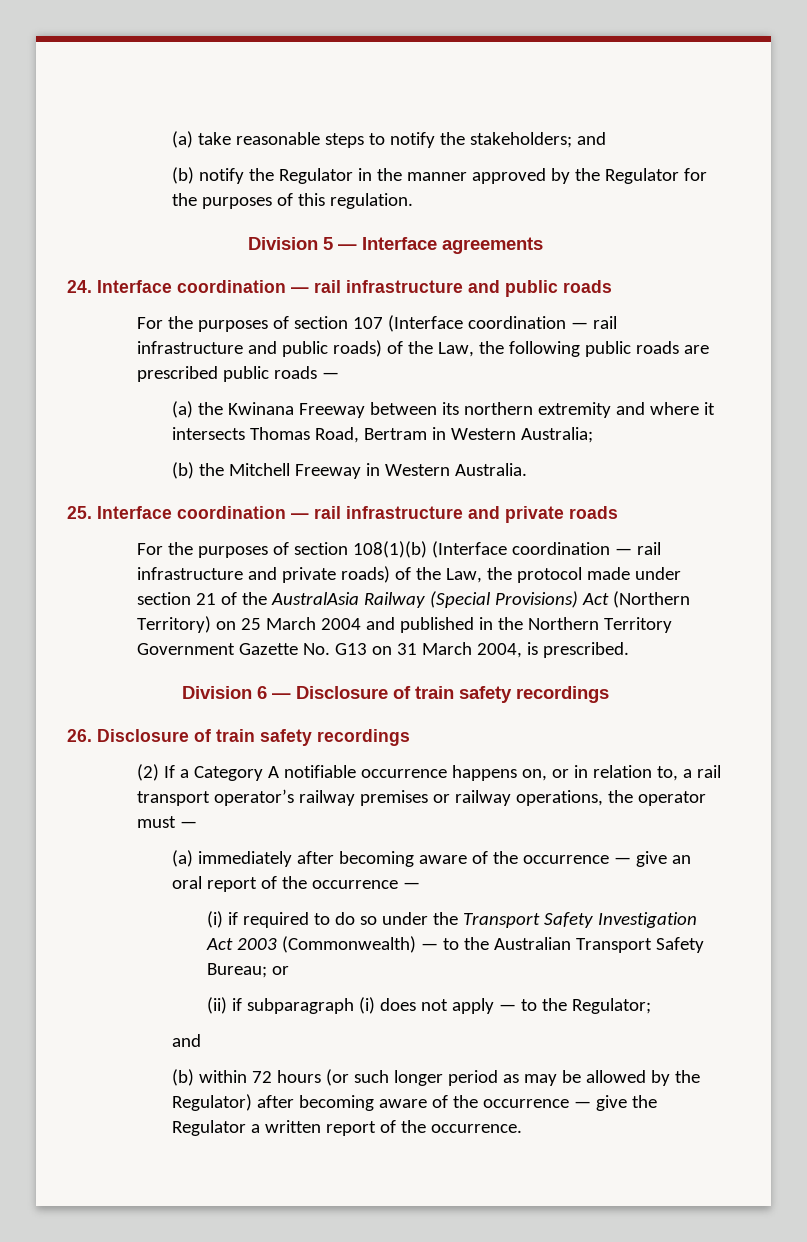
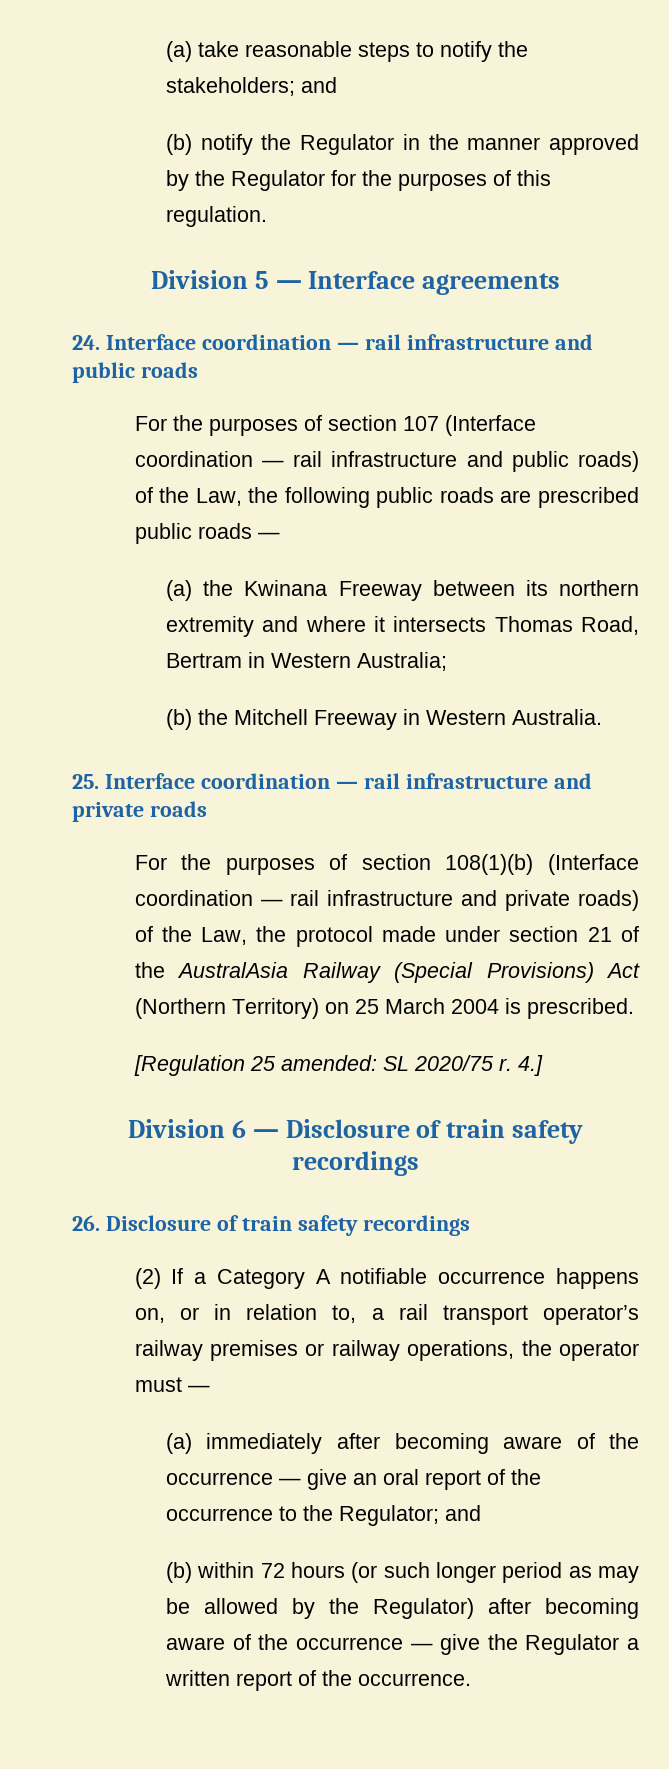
[366,617,673,633] [137,642,630,658] and published in the Northern Territory Government Gazette No. G13 on 31 March 2004, is prescribed. -> [504,998,634,1019] [133,1055,543,1076] is prescribed. // [Regulation 25 amended: SL 2020/75 r. 4.]
[403,882,421,889] [207,911,698,928] [206,936,705,953] [207,963,290,978] [207,997,517,1014] — // (i) if required to do so under the Transport Safety Investigation Act 2003 (Commonwealth) — to the Australian Transport Safety Bureau; or // (ii) if subparagraph (i) does not apply — -> (273, 1514) none
(652, 1006) // -> (439, 1515) none

